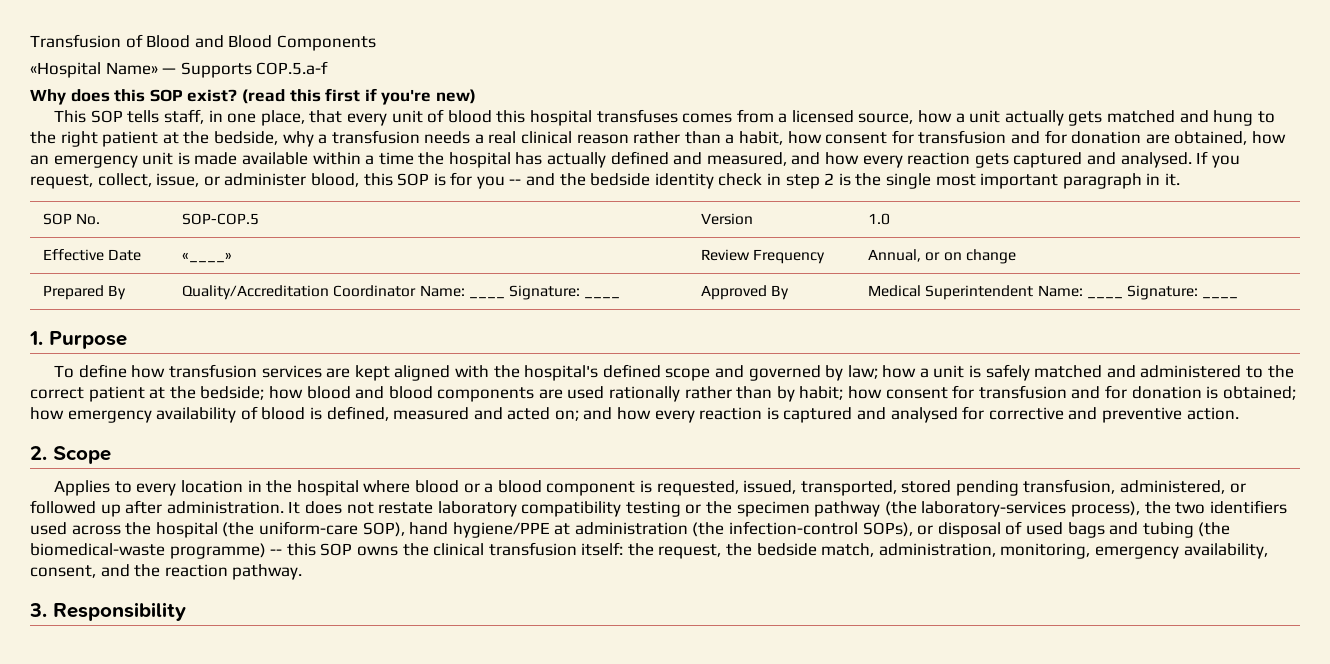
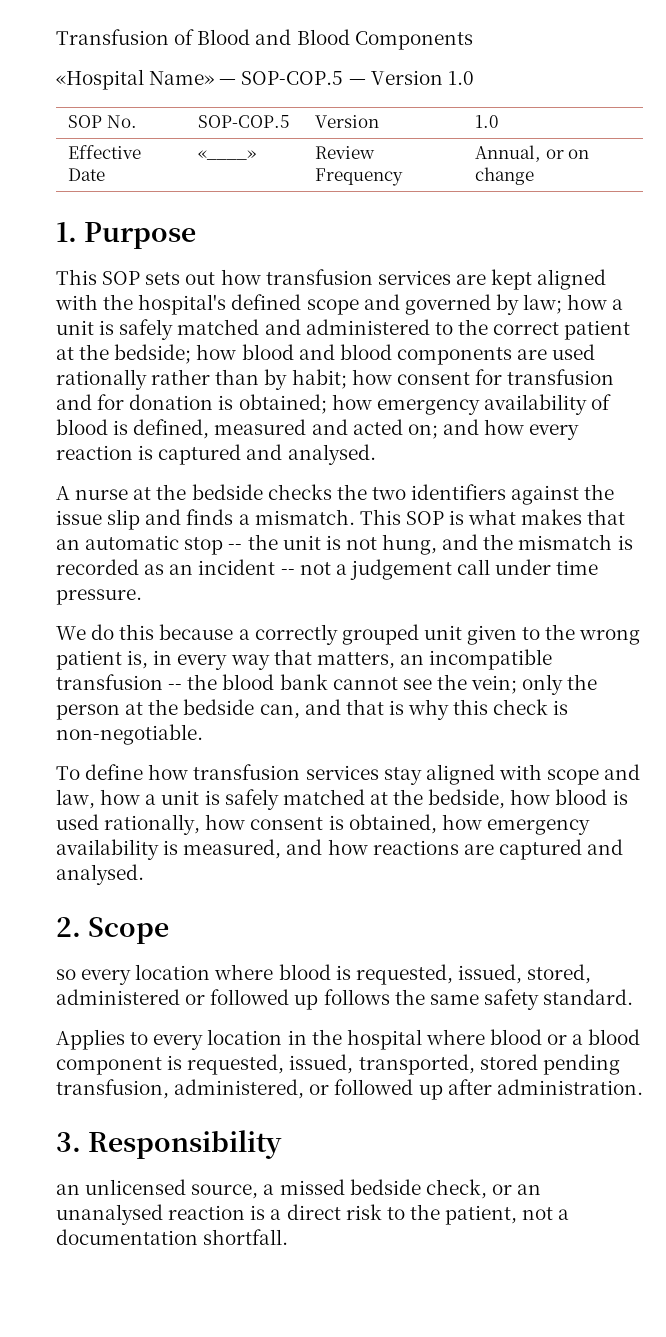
[180,61,329,78] [30,88,476,105] [54,109,1275,126] [30,130,1286,147] [30,151,1240,168] [30,172,1180,189] Supports COP.5.a-f // Why does this SOP exist? (read this first if you're new) // This SOP tells staff, in one place, that every unit of blood this hospital transfuses comes from a licensed source, how a unit actually gets matched and hung to the right patient at the bedside, why a transfusion needs a real clinical reason rather than a habit, how consent for transfusion and for donation are obtained, how an emergency unit is made available within a time the hospital has actually defined and measured, and how every reaction gets captured and analysed. If you request, collect, issue, or administer blood, this SOP is for you -- and the bedside identity check in step 2 is the single most important paragraph in it. -> [241,70,474,85] SOP-COP.5 — Version 1.0
[43,285,127,300] [182,285,621,300] [701,285,790,300] [868,285,1239,300] [29,331,127,349] [54,364,127,378] // Prepared By | Quality/Accreditation Coordinator Name: ____ Signature: ____ | Approved By | Medical Superintendent Name: ____ Signature: ____ // 1. Purpose // To define -> [56,222,197,249] [56,269,216,285] // 1. Purpose // This SOP sets out
[890,406,1239,423] [30,446,111,464] analysed for corrective and preventive action. // 2. Scope -> [287,444,376,465] [56,484,615,505] [56,509,626,530] [56,534,633,555] [56,559,599,580] [56,589,142,605] [56,624,641,645] [56,649,553,670] [56,674,598,695] [56,699,569,720] [56,724,203,745] [56,764,641,785] [56,789,628,810] [56,814,590,835] [56,839,624,860] [56,864,144,885] [56,917,170,944] [56,964,592,985] [56,989,634,1010] analysed. // A nurse at the bedside checks the two identifiers against the issue slip and finds a mismatch. This SOP is what makes that an automatic stop -- the unit is not hung, and the mismatch is recorded as an incident -- not a judgement call under time pressure. // We do this because a correctly grouped unit given to the wrong patient is, in every way that matters, an incompatible transfusion -- the blood bank cannot see the vein; only the person at the bedside can, and that is why this check is non-negotiable. // To define how transfusion services stay aligned with scope and law, how a unit is safely matched at the bedside, how blood is used rationally, how consent is obtained, how emergency availability is measured, and how reactions are captured and analysed. // 2. Scope // so every location where blood is requested, issued, stored, administered or followed up follows the same safety standard.
[288,500,1287,517] [30,521,1231,538] [30,542,1268,559] [30,564,303,580] [29,602,186,621] It does not restate laboratory compatibility testing or the specimen pathway (the laboratory-services process), the two identifiers used across the hospital (the uniform-care SOP), hand hygiene/PPE at administration (the infection-control SOPs), or disposal of used bags and tubing (the biomedical-waste programme) -- this SOP owns the clinical transfusion itself: the request, the bedside match, administration, monitoring, emergency availability, consent, and the reaction pathway. // 3. Responsibility -> [56,1130,283,1159] [56,1179,542,1199] [56,1204,570,1225] [56,1229,289,1245] // 3. Responsibility // an unlicensed source, a missed bedside check, or an unanalysed reaction is a direct risk to the patient, not a documentation shortfall.

